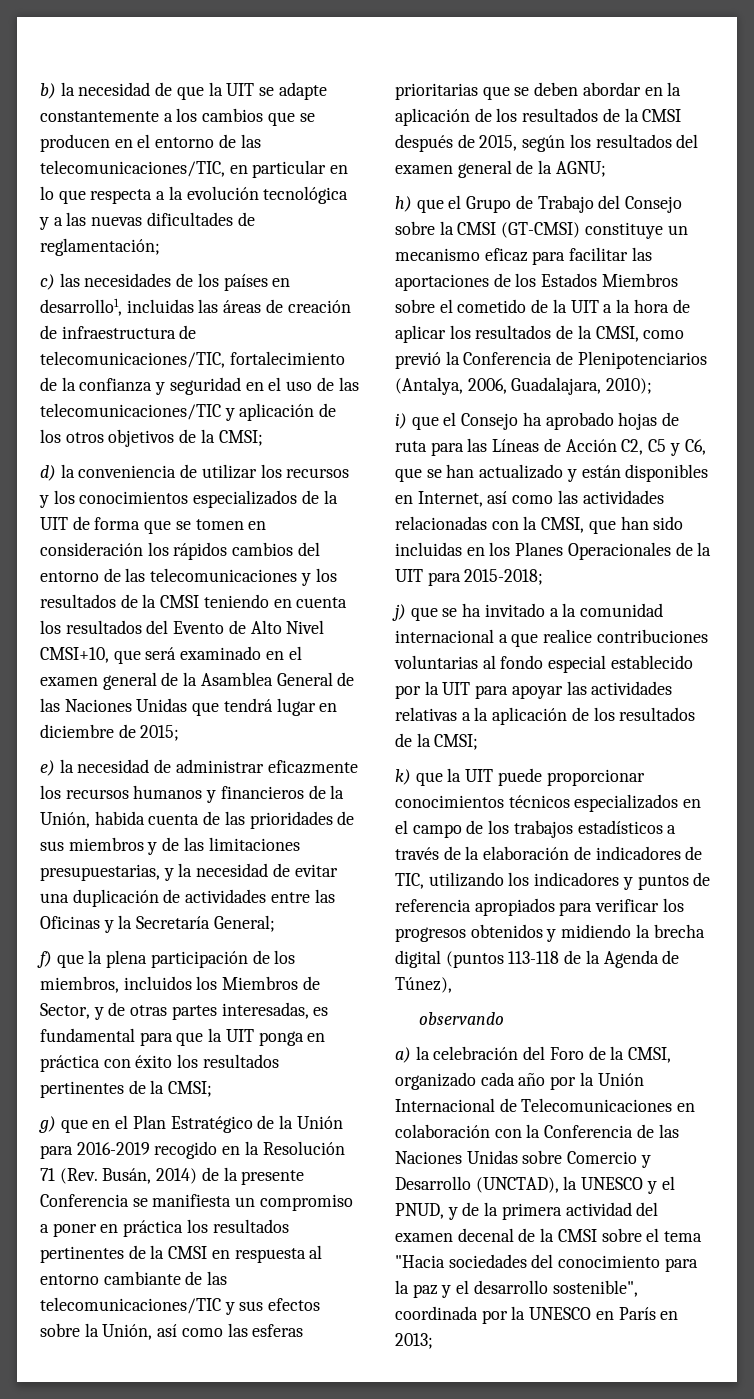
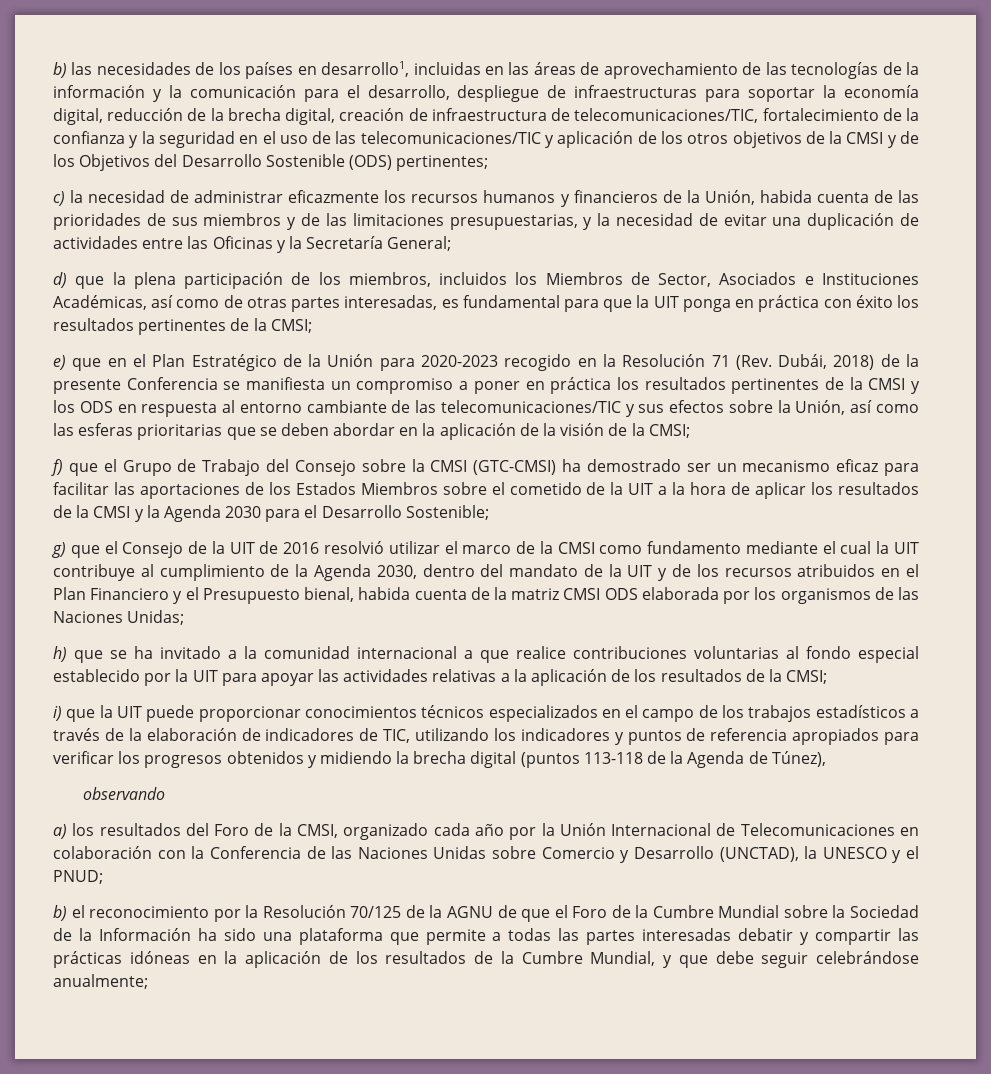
[40,82,327,100] [40,108,315,126] [40,134,261,152] [40,160,349,178] [40,186,349,204] [39,212,255,230] [40,238,160,256] [40,274,55,290] b) la necesidad de que la UIT se adapte constantemente a los cambios que se producen en el entorno de las telecomunicaciones/TIC, en particular en lo que respecta a la evolución tecnológica y a las nuevas dificultades de reglamentación; // c) -> [53,62,67,78] b)
(194, 306) none -> [485,66,505,75] en
(283, 306) none -> [603,62,920,79] [53,85,919,102] [53,108,336,125] aprovechamiento de las tecnologías de la información y la comunicación para el desarrollo, despliegue de infraestructuras para soportar la economía digital, reducción de la brecha digital,
(166, 388) none -> [141,131,155,144] la
[218,430,263,446] [40,464,350,481] [39,490,338,508] [40,516,267,534] [40,542,320,560] [40,568,337,586] [40,594,348,608] [40,620,325,634] [40,646,302,664] [40,672,355,690] [40,698,338,716] [40,724,180,741] [40,760,55,776] CMSI; // d) la conveniencia de utilizar los recursos y los conocimientos especializados de la UIT de forma que se tomen en consideración los rápidos cambios del entorno de las telecomunicaciones y los resultados de la CMSI teniendo en cuenta los resultados del Evento de Alto Nivel CMSI+10, que será examinado en el examen general de la Asamblea General de las Naciones Unidas que tendrá lugar en diciembre de 2015; // e) -> [846,131,919,148] [53,154,489,171] [53,191,65,206] CMSI y de los Objetivos del Desarrollo Sostenible (ODS) pertinentes; // c)
[37,951,52,968] f) -> [53,272,67,288] d)
[93,1007,104,1020] y -> [719,272,919,285] [53,295,220,310] Asociados e Instituciones Académicas, así como
[39,1116,56,1133] g) -> [53,355,66,370] e)
[76,1142,150,1155] 2016-2019 -> [421,355,499,367] 2020-2023
[102,1168,198,1184] Busán, 2014) -> [778,354,875,370] Dubái, 2018)
(208, 1252) none -> [911,381,920,394] [53,400,113,413] y los ODS
[496,108,682,122] [395,134,699,152] [395,160,606,178] [395,196,412,212] los resultados de la CMSI después de 2015, según los resultados del examen general de la AGNU; // h) -> [543,423,690,438] [51,459,63,476] la visión de la CMSI; // f)
[501,222,663,239] (GT-CMSI) constituye -> [473,459,711,475] (GTC-CMSI) ha demostrado ser
[595,326,685,342] [395,351,707,369] [395,377,653,395] [395,412,680,430] [395,438,706,456] [395,464,709,482] [395,490,664,507] [395,516,684,534] [395,542,712,560] [395,569,544,586] [392,604,406,621] CMSI, como previó la Conferencia de Plenipotenciarios (Antalya, 2006, Guadalajara, 2010); // i) que el Consejo ha aprobado hojas de ruta para las Líneas de Acción C2, C5 y C6, que se han actualizado y están disponibles en Internet, así como las actividades relacionadas con la CMSI, que han sido incluidas en los Planes Operacionales de la UIT para 2015-2018; // j) -> [93,505,489,522] [52,541,919,558] [53,564,919,581] [53,587,919,604] [53,610,185,625] [53,646,67,662] CMSI y la Agenda 2030 para el Desarrollo Sostenible; // g) que el Consejo de la UIT de 2016 resolvió utilizar el marco de la CMSI como fundamento mediante el cual la UIT contribuye al cumplimiento de la Agenda 2030, dentro del mandato de la UIT y de los recursos atribuidos en el Plan Financiero y el Presupuesto bienal, habida cuenta de la matriz CMSI ODS elaborada por los organismos de las Naciones Unidas; // h)
[395,769,411,785] k) -> [53,706,62,721] i)
[415,1046,519,1060] la celebración -> [72,823,181,836] los resultados
[395,1202,659,1220] [395,1228,703,1242] [395,1254,698,1272] [395,1280,638,1298] [395,1306,679,1324] [395,1333,433,1349] PNUD, y de la primera actividad del examen decenal de la CMSI sobre el tema "Hacia sociedades del conocimiento para la paz y el desarrollo sostenible", coordinada por la UNESCO en París en 2013; -> [53,870,103,884] [53,905,919,922] [53,928,920,945] [53,951,919,968] [53,974,148,989] PNUD; // b) el reconocimiento por la Resolución 70/125 de la AGNU de que el Foro de la Cumbre Mundial sobre la Sociedad de la Información ha sido una plataforma que permite a todas las partes interesadas debatir y compartir las prácticas idóneas en la aplicación de los resultados de la Cumbre Mundial, y que debe seguir celebrándose anualmente;

